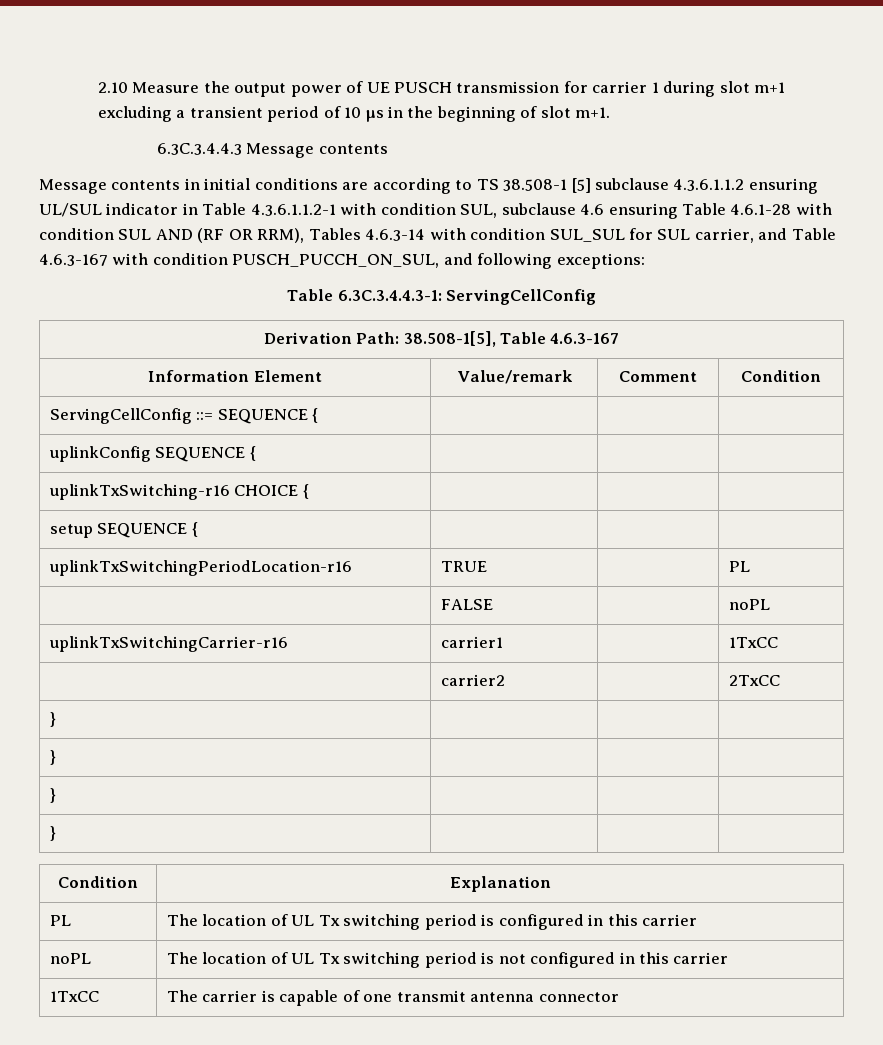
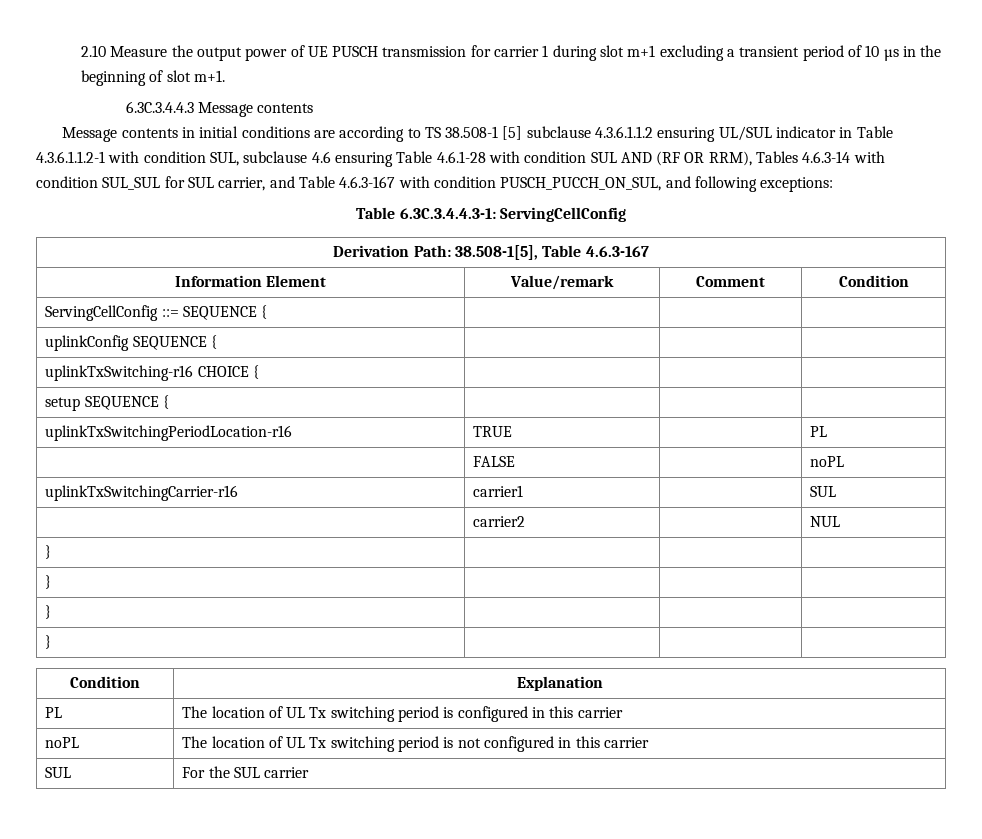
[728,637,778,648] 1TxCC -> [810,486,837,497] SUL
[728,675,780,686] 2TxCC -> [810,516,841,527] NUL
[49,991,99,1002] [166,990,619,1006] 1TxCC | The carrier is capable of one transmit antenna connector -> [45,767,72,778] [182,766,310,778] SUL | For the SUL carrier

